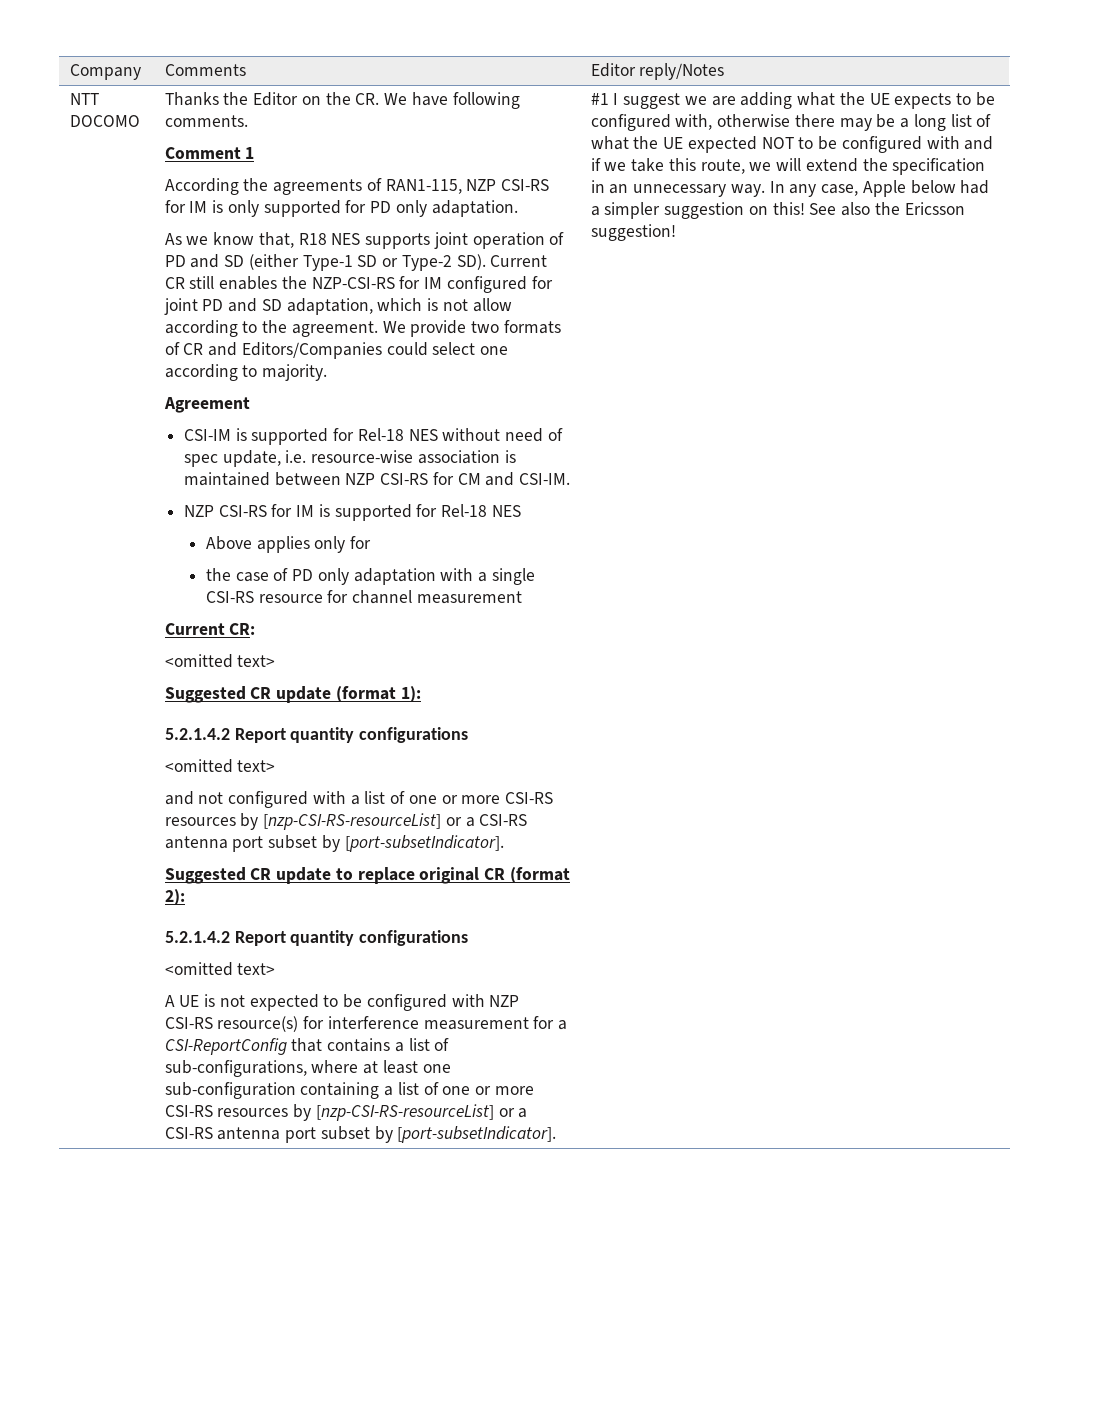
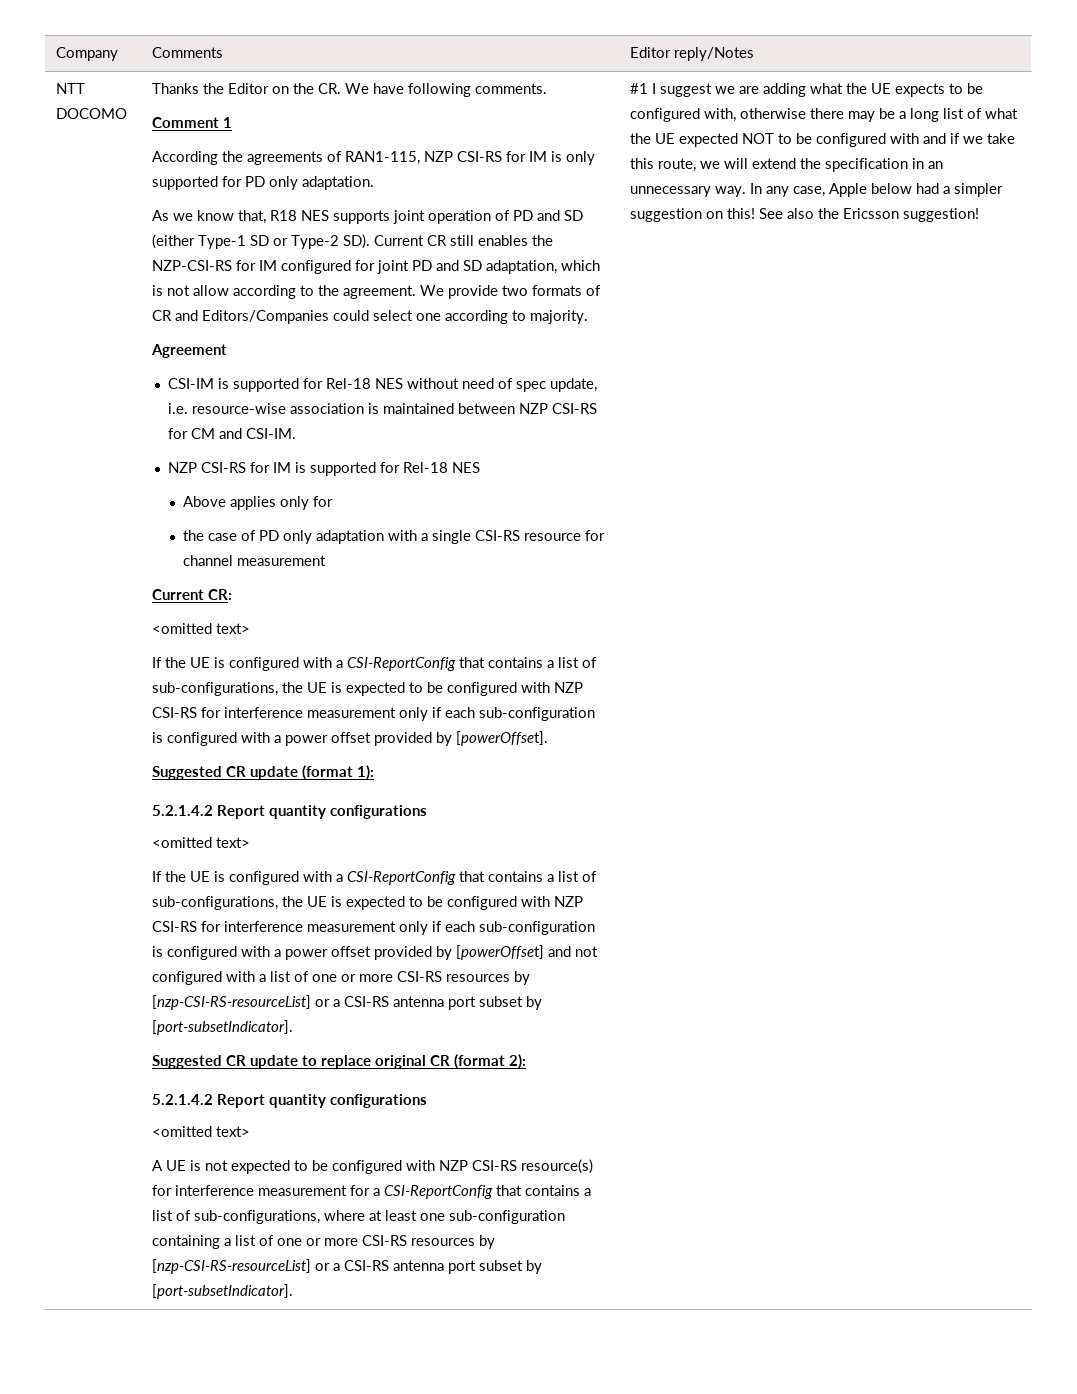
(276, 661) none -> [152,657,598,671] [152,682,584,696] [152,707,596,721] [152,731,549,746] // If the UE is configured with a CSI-ReportConfig that contains a list of sub-configurations, the UE is expected to be configured with NZP CSI-RS for interference measurement only if each sub-configuration is configured with a power offset provided by [powerOffset].
(276, 766) none -> [152,871,598,885] [152,896,584,910] [152,921,596,935] [152,945,545,960] If the UE is configured with a CSI-ReportConfig that contains a list of sub-configurations, the UE is expected to be configured with NZP CSI-RS for interference measurement only if each sub-configuration is configured with a power offset provided by [powerOffset]

